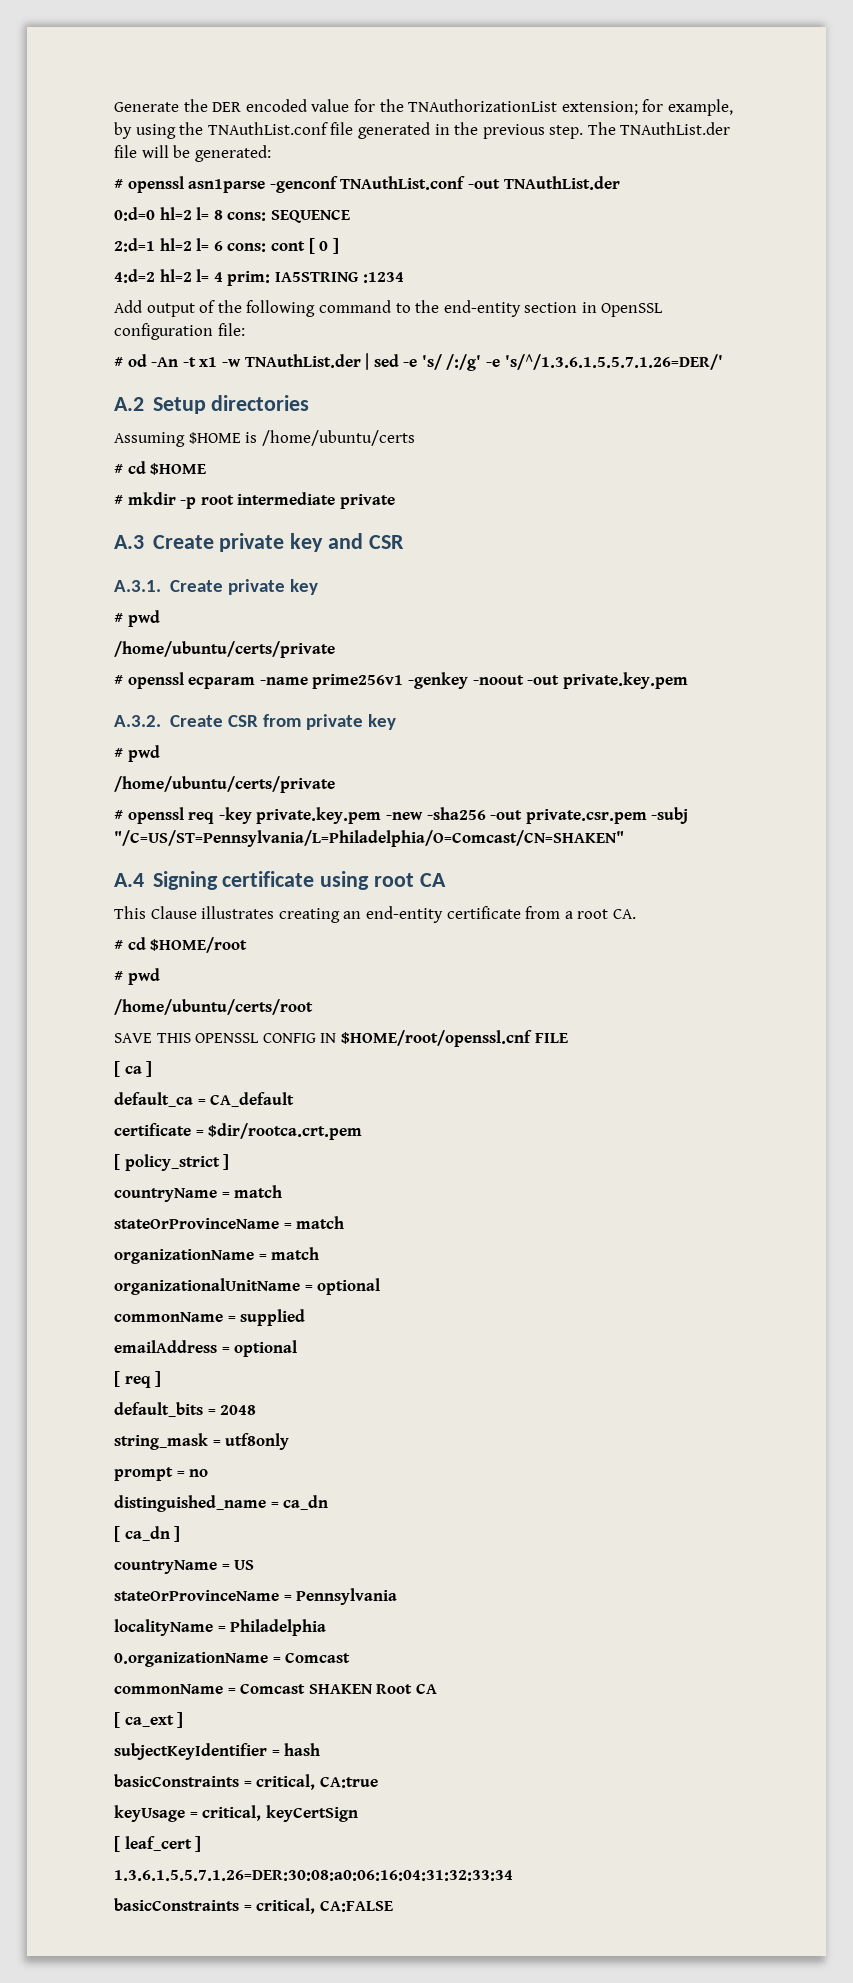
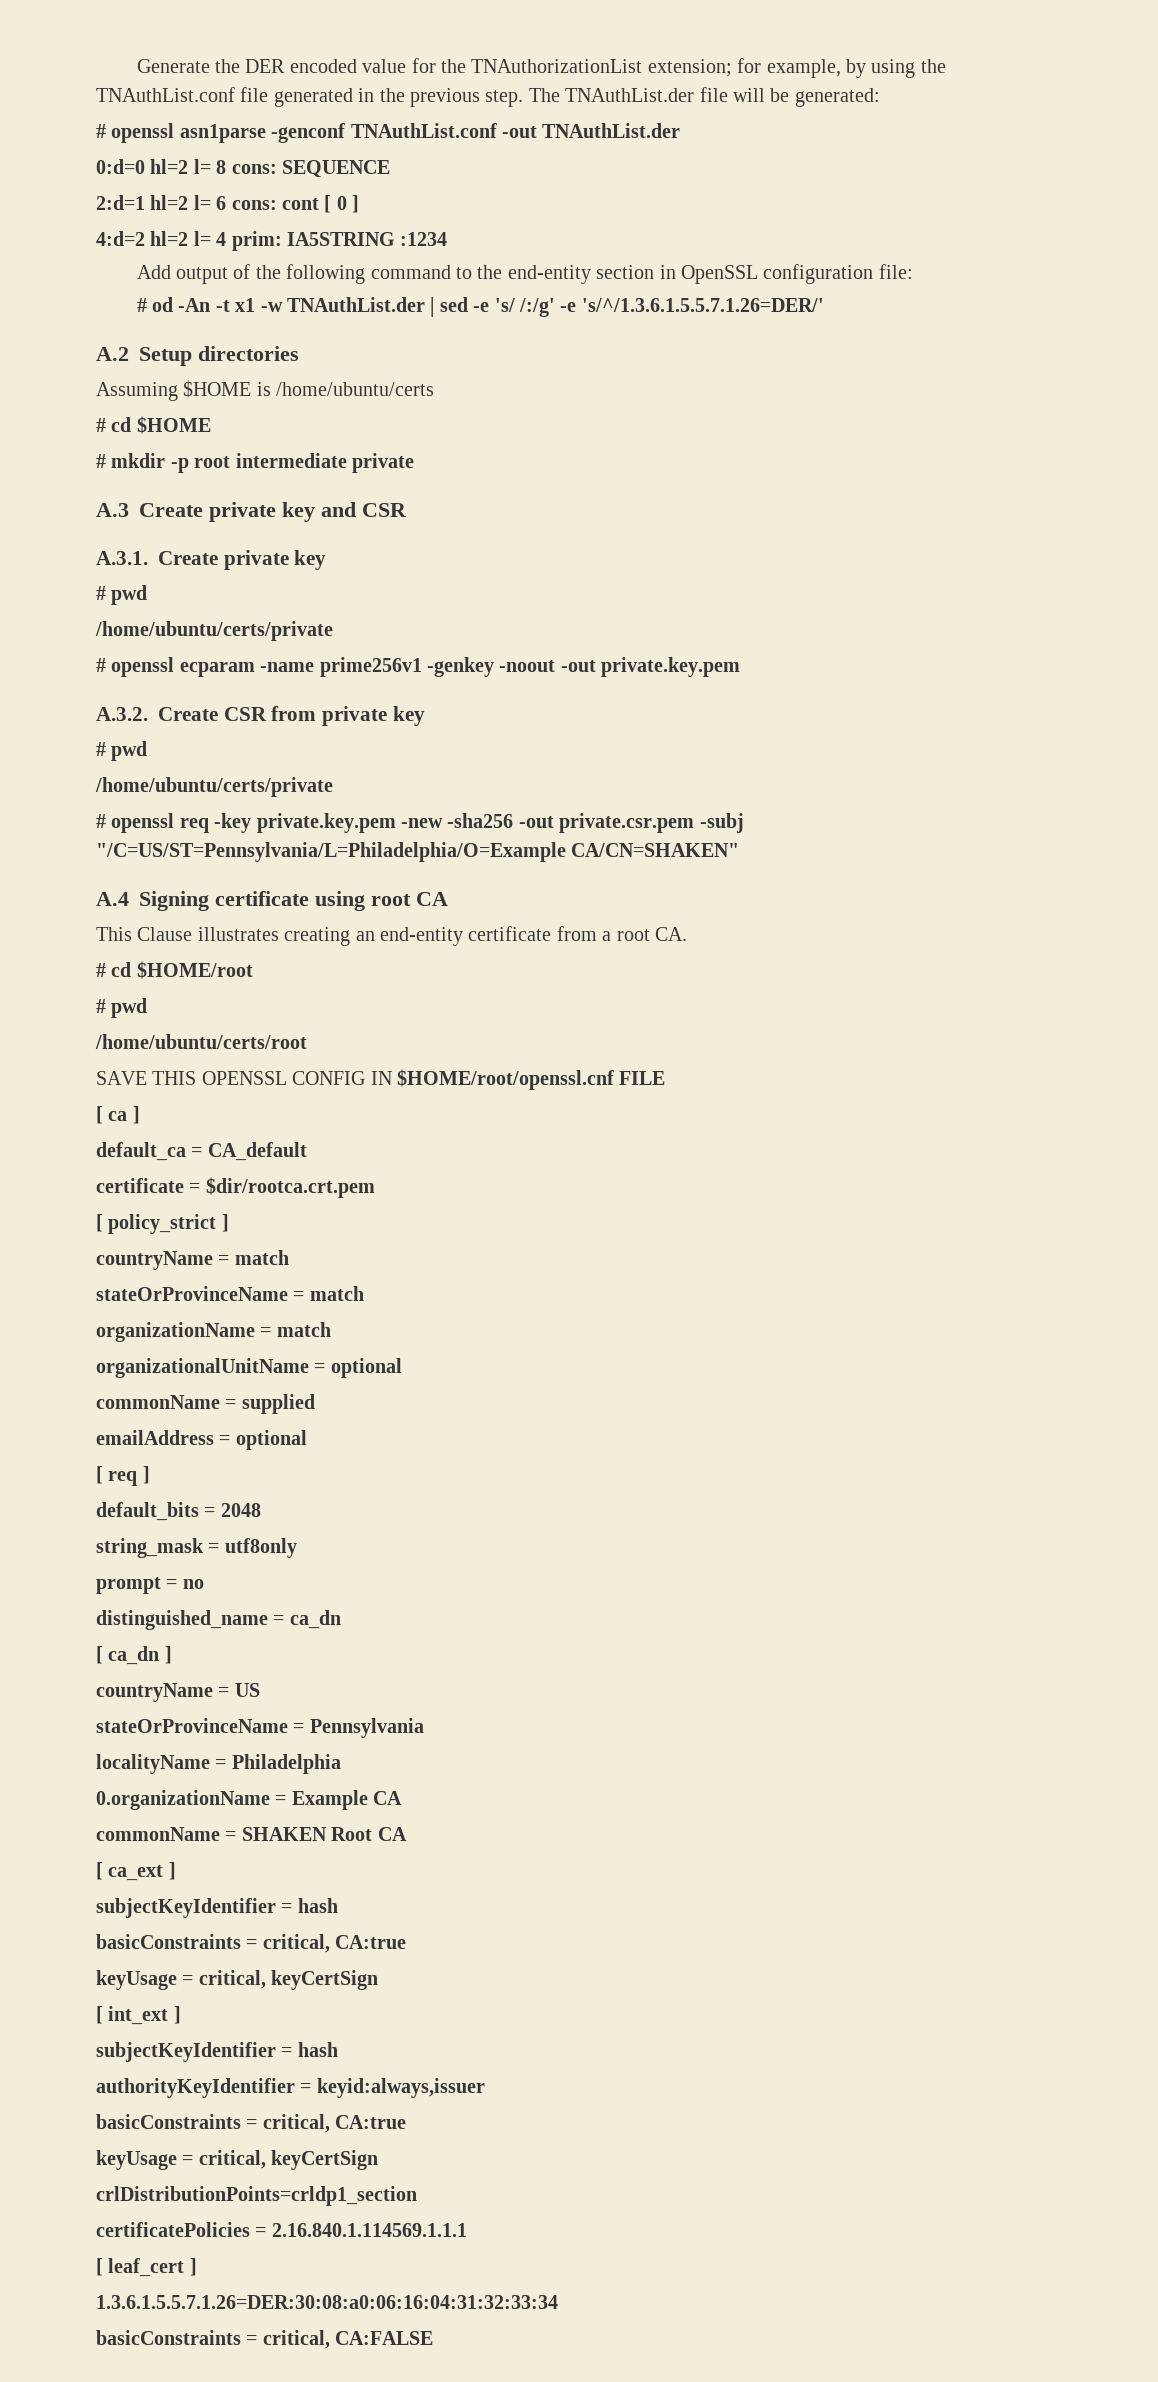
[114,830,624,847] "/C=US/ST=Pennsylvania/L=Philadelphia/O=Comcast/CN=SHAKEN" -> [96,842,740,862] "/C=US/ST=Pennsylvania/L=Philadelphia/O=Example CA/CN=SHAKEN"
[285,1652,351,1663] [114,1683,306,1694] Comcast // commonName = Comcast -> [291,1790,403,1810] [96,1827,237,1841] Example CA // commonName =
(358, 1813) none -> [96,2006,181,2025] [96,2042,338,2062] [96,2078,485,2098] [96,2114,407,2133] [96,2150,379,2170] [96,2186,417,2206] [96,2222,467,2237] // [ int_ext ] // subjectKeyIdentifier = hash // authorityKeyIdentifier = keyid:always,issuer // basicConstraints = critical, CA:true // keyUsage = critical, keyCertSign // crlDistributionPoints=crldp1_section // certificatePolicies = 2.16.840.1.114569.1.1.1

